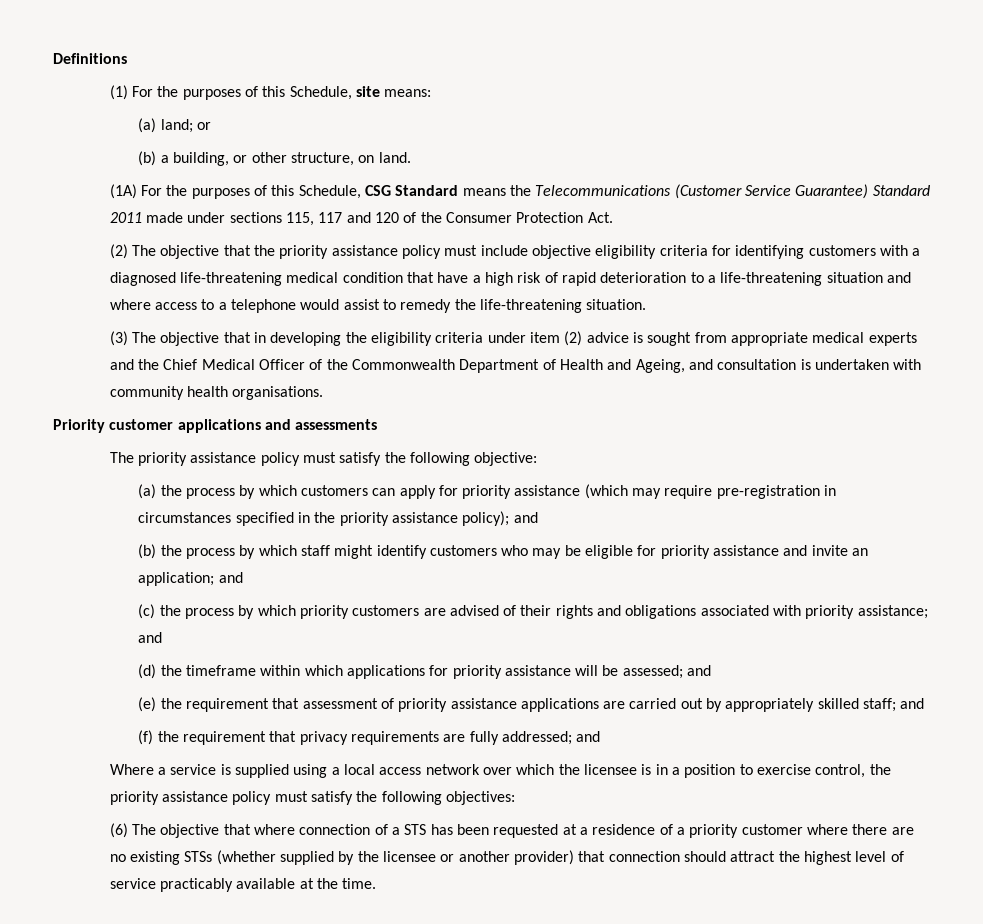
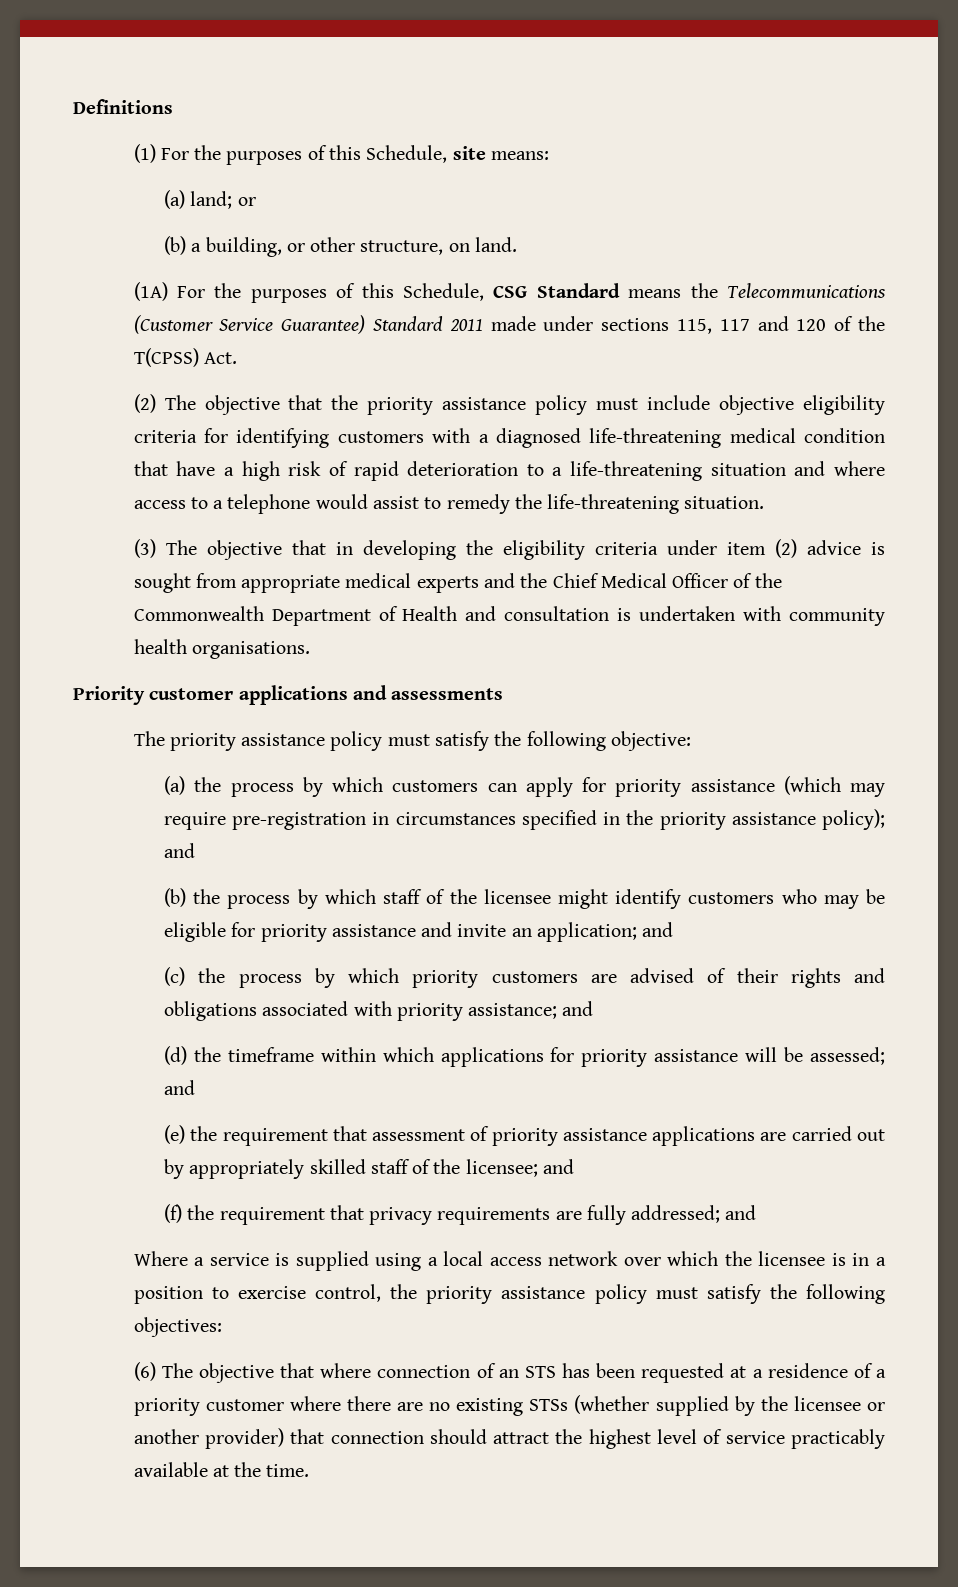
[446,212,584,223] Consumer Protection -> [133,348,199,367] T(CPSS)
[635,359,713,373] Ageing, and -> (497, 613) none
(330, 550) none -> [426,889,551,904] of the licensee
[863,698,897,712] staff; -> [370,1159,538,1177] staff of the licensee;
[392,827,401,835] a -> [498,1369,519,1378] an

